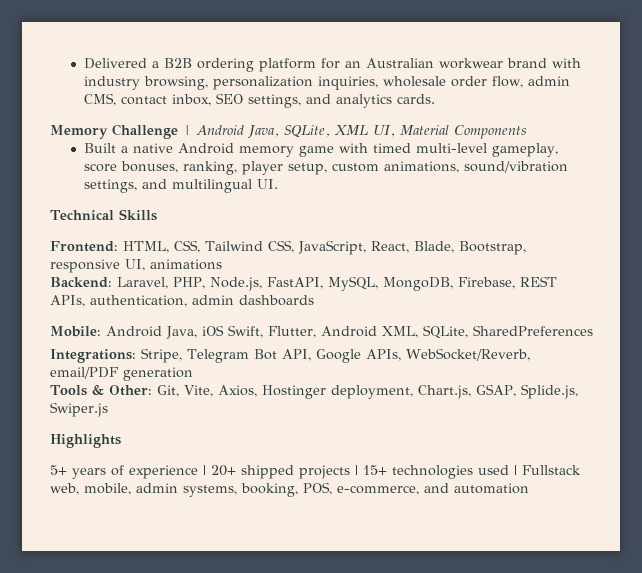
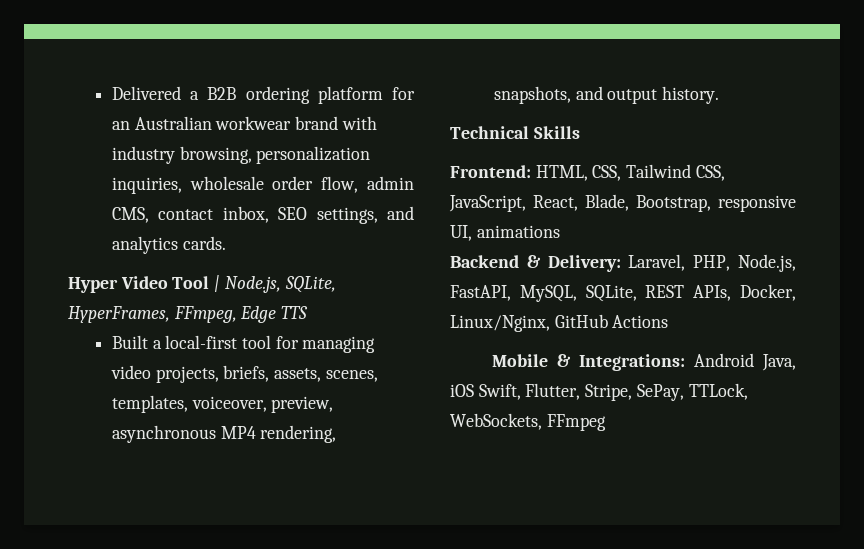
[50,124,527,139] [84,143,559,157] [84,161,569,175] [84,179,279,193] Memory Challenge | Android Java, SQLite, XML UI, Material Components // Built a native Android memory game with timed multi-level gameplay, score bonuses, ranking, player setup, custom animations, sound/vibration settings, and multilingual UI. -> [68,275,336,293] [68,306,309,323] [111,335,376,353] [110,365,378,383] [111,395,334,413] [111,425,337,443] [493,86,719,104] Hyper Video Tool | Node.js, SQLite, HyperFrames, FFmpeg, Edge TTS // Built a local-first tool for managing video projects, briefs, assets, scenes, templates, voiceover, preview, asynchronous MP4 rendering, snapshots, and output history.
[50,277,112,288] Backend: -> [450,255,621,272] Backend & Delivery:
[382,276,557,291] [50,295,314,307] [50,326,101,337] MongoDB, Firebase, REST APIs, authentication, admin dashboards // Mobile: -> [585,284,796,302] [450,314,669,332] [491,354,685,371] SQLite, REST APIs, Docker, Linux/Nginx, GitHub Actions // Mobile & Integrations:
[321,325,593,339] [50,348,530,363] [50,367,193,381] [50,384,578,399] [50,402,108,417] [50,434,121,448] [50,465,581,479] [50,482,529,497] Android XML, SQLite, SharedPreferences // Integrations: Stripe, Telegram Bot API, Google APIs, WebSocket/Reverb, email/PDF generation // Tools & Other: Git, Vite, Axios, Hostinger deployment, Chart.js, GSAP, Splide.js, Swiper.js // Highlights // 5+ years of experience | 20+ shipped projects | 15+ technologies used | Fullstack web, mobile, admin systems, booking, POS, e-commerce, and automation -> [585,383,748,401] [450,413,606,431] Stripe, SePay, TTLock, WebSockets, FFmpeg

